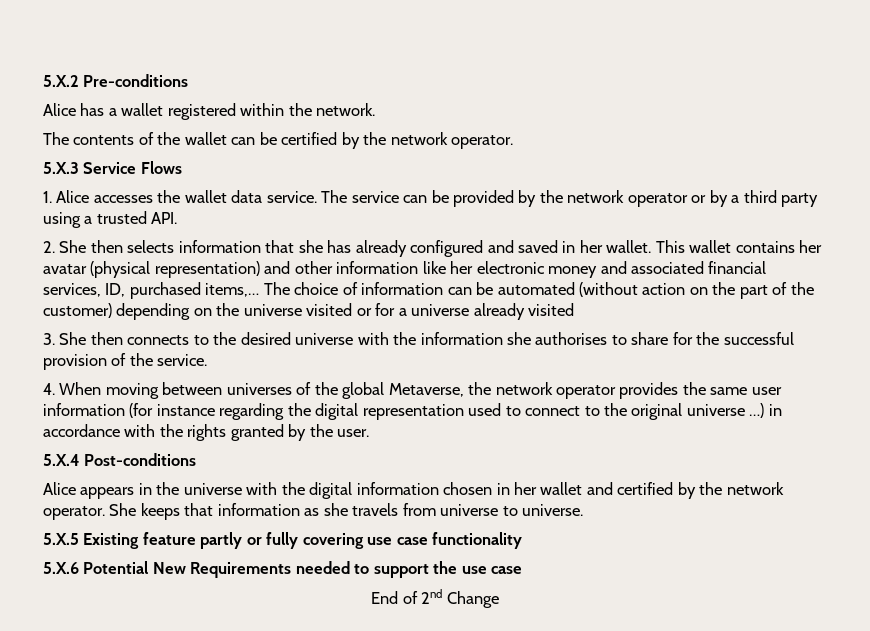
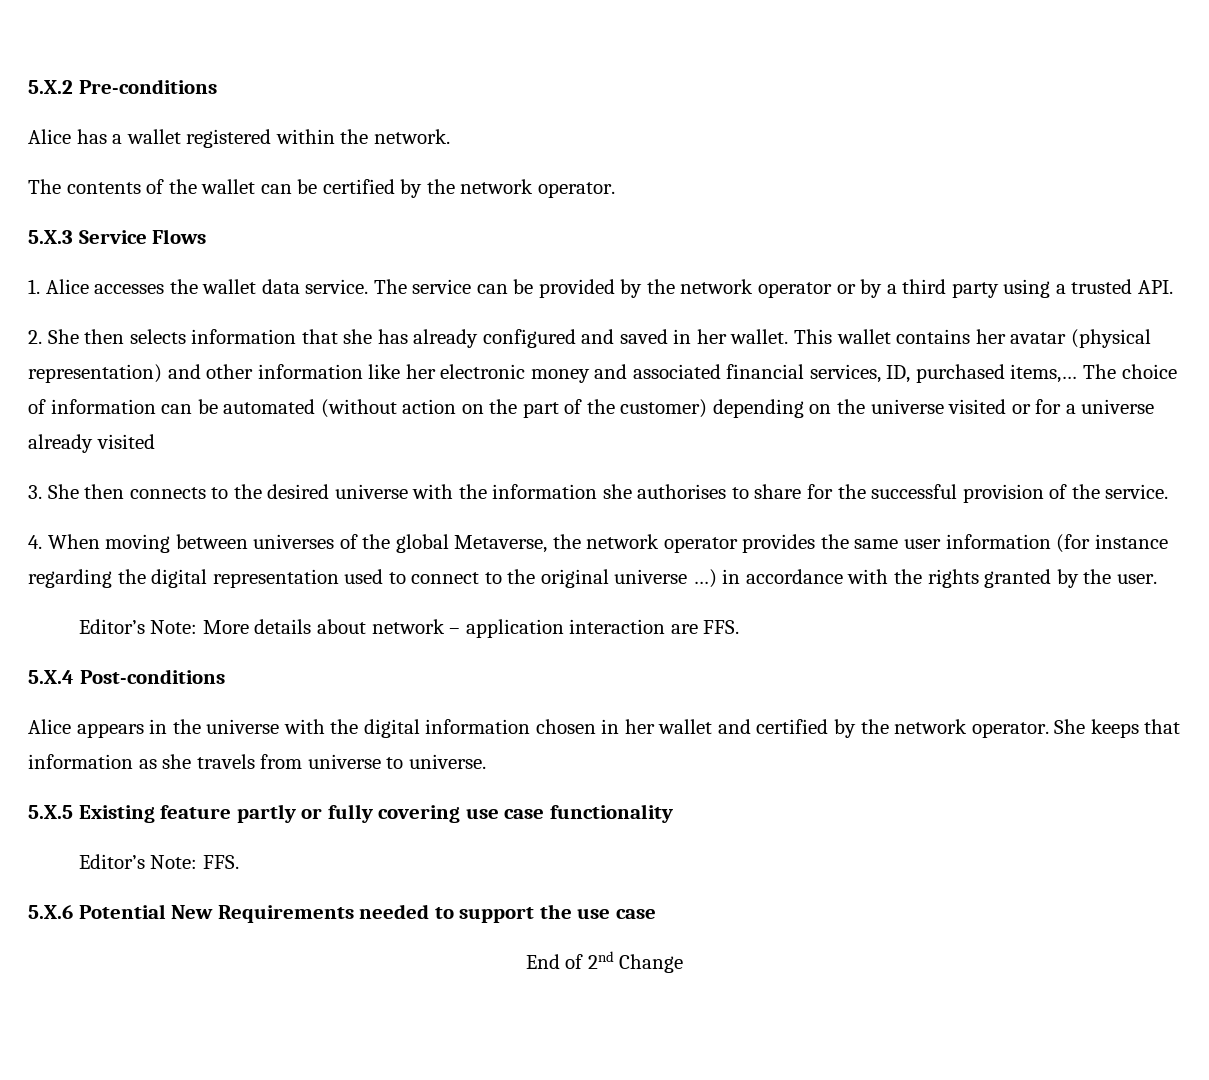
(370, 433) none -> [78,619,740,638] // Editor’s Note: More details about network – application interaction are FFS.
(523, 540) none -> [78,854,239,869] // Editor’s Note: FFS.

